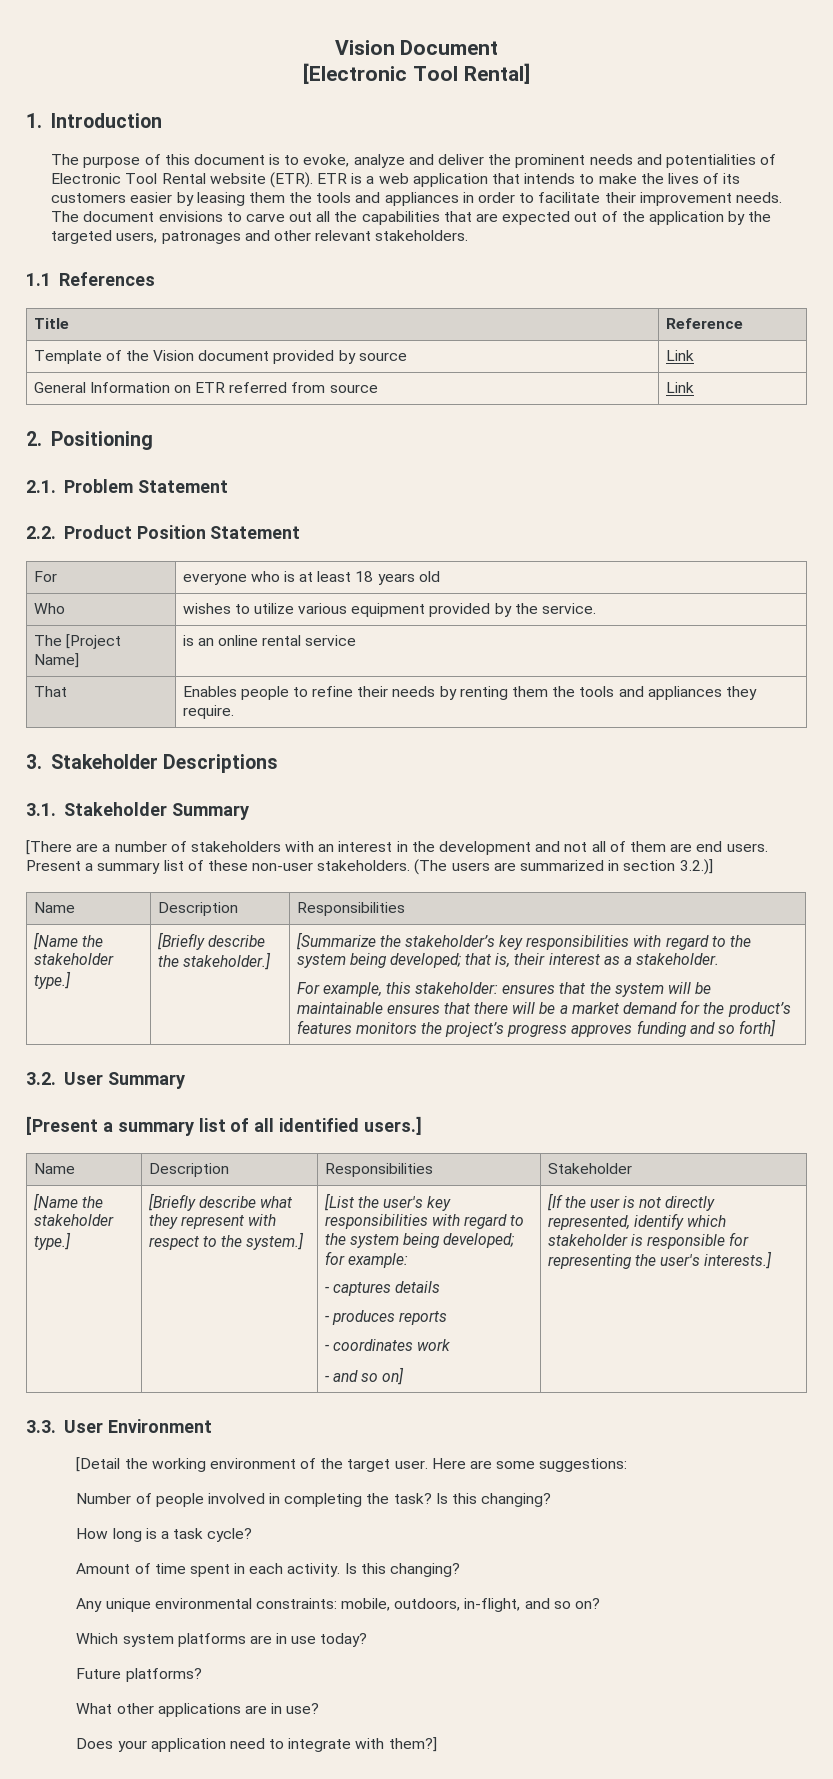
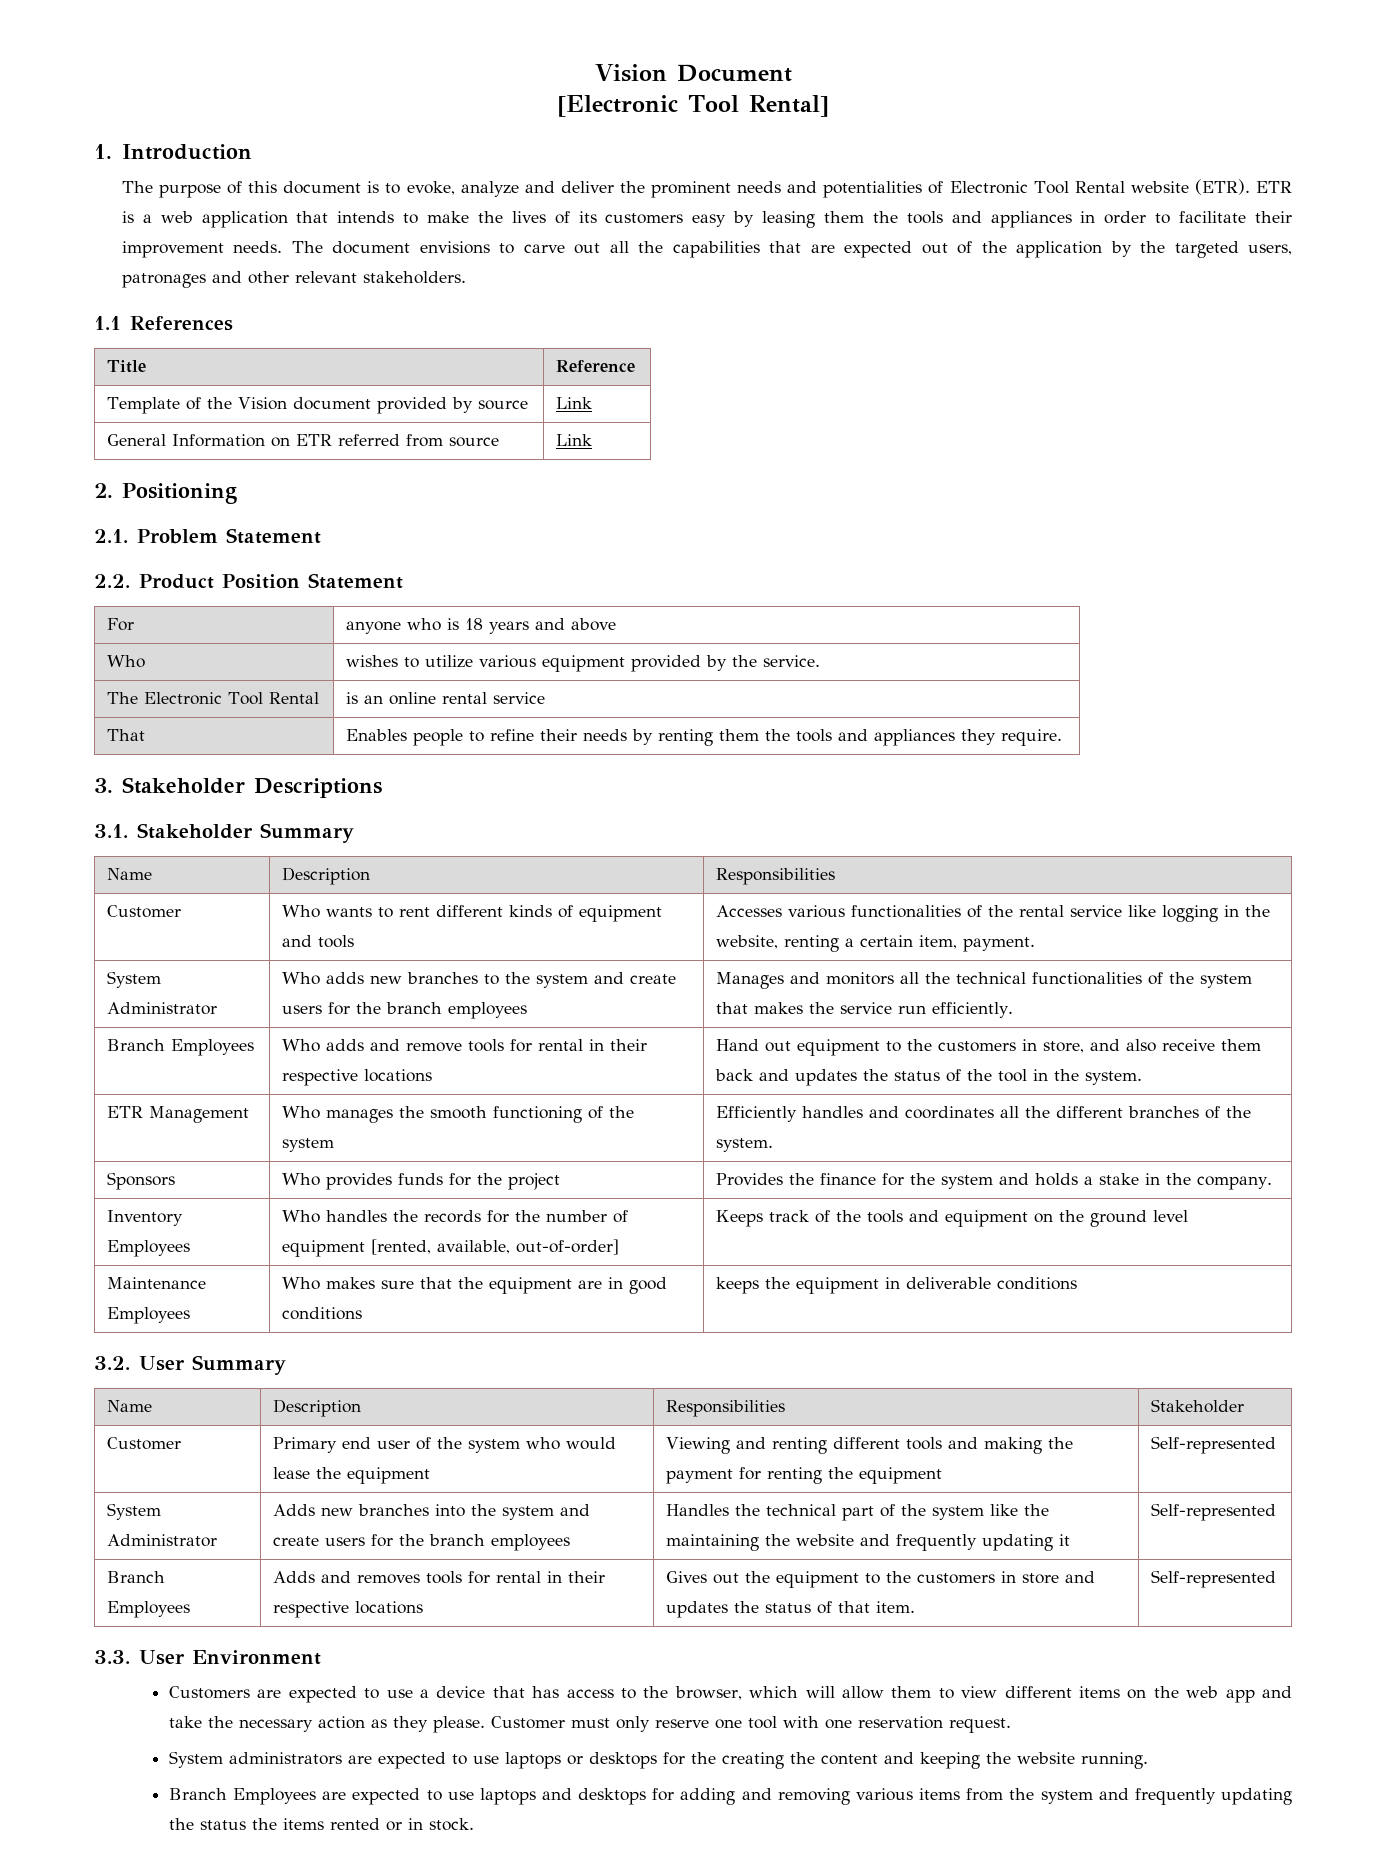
[130,192,173,203] easier -> [692,214,727,227] easy
[182,573,247,585] everyone -> [346,621,402,634] anyone
[299,571,440,585] at least 18 years old -> [465,618,617,634] 18 years and above
[65,634,121,649] [33,653,79,668] [Project Name] -> [144,692,320,705] Electronic Tool Rental
[26,840,768,855] [26,859,713,875] [33,902,75,913] [157,902,238,916] [296,902,405,916] [33,932,103,950] [33,953,114,965] [33,971,71,989] [157,932,265,950] [157,952,271,970] [296,932,752,950] [296,953,720,968] [296,982,712,997] [296,1000,791,1017] [296,1019,777,1037] [26,1072,185,1089] [26,1116,423,1136] [33,1163,75,1174] [148,1163,229,1177] [324,1163,433,1177] [547,1163,632,1174] [33,1193,103,1211] [33,1214,114,1226] [33,1232,71,1250] [148,1193,292,1211] [148,1214,276,1229] [148,1232,305,1250] [324,1193,452,1211] [324,1214,525,1229] [324,1233,515,1248] [324,1251,408,1268] [324,1281,440,1296] [324,1310,447,1325] [324,1339,450,1351] [324,1367,405,1385] [547,1193,716,1211] [547,1213,726,1230] [547,1232,750,1249] [547,1251,773,1269] [26,1419,212,1433] [76,1457,628,1472] [76,1493,552,1507] [76,1528,253,1542] [76,1563,460,1577] [76,1598,600,1612] [76,1633,368,1647] [76,1668,202,1682] [76,1703,320,1717] [76,1737,437,1752] // [There are a number of stakeholders with an interest in the development and not all of them are end users. Present a summary list of these non-user stakeholders. (The users are summarized in section 3.2.)] // Name | Description | Responsibilities // [Name the stakeholder type.] | [Briefly describe the stakeholder.] | [Summarize the stakeholder’s key responsibilities with regard to the system being developed; that is, their interest as a stakeholder. // For example, this stakeholder: ensures that the system will be maintainable ensures that there will be a market demand for the product’s features monitors the project’s progress approves funding and so forth] // 3.2. User Summary // [Present a summary list of all identified users.] // Name | Description | Responsibilities | Stakeholder // [Name the stakeholder type.] | [Briefly describe what they represent with respect to the system.] | [List the user's key responsibilities with regard to the system being developed; for example: // - captures details // - produces reports // - coordinates work // - and so on] | [If the user is not directly represented, identify which stakeholder is responsible for representing the user's interests.] // 3.3. User Environment // [Detail the working environment of the target user. Here are some suggestions: // Number of people involved in completing the task? Is this changing? // How long is a task cycle? // Amount of time spent in each activity. Is this changing? // Any unique environmental constraints: mobile, outdoors, in-flight, and so on? // Which system platforms are in use today? // Future platforms? // What other applications are in use? // Does your application need to integrate with them?] -> [107,868,153,880] [282,867,371,885] [716,868,836,885] [107,905,182,918] [282,905,663,922] [282,935,355,948] [716,905,1271,922] [716,935,1036,952] [107,971,162,988] [107,1002,218,1015] [282,972,677,988] [282,1002,528,1019] [716,972,1253,989] [716,1002,1014,1018] [107,1039,255,1056] [282,1039,648,1052] [282,1069,433,1086] [716,1039,1262,1056] [715,1069,1143,1086] [107,1106,250,1123] [282,1106,635,1123] [282,1138,335,1152] [716,1106,1252,1122] [716,1138,774,1152] [107,1172,176,1190] [282,1173,561,1190] [716,1173,1273,1190] [107,1210,184,1226] [107,1240,191,1257] [282,1210,629,1223] [282,1239,620,1257] [716,1210,1189,1227] [107,1277,207,1289] [107,1307,191,1324] [282,1277,668,1294] [282,1307,363,1320] [716,1277,1078,1294] [94,1355,286,1375] [107,1400,153,1412] [273,1399,362,1417] [666,1400,786,1417] [1151,1399,1245,1413] [107,1437,182,1450] [273,1437,617,1453] [273,1467,431,1484] [666,1437,1074,1454] [666,1467,943,1484] [1151,1436,1277,1454] [107,1503,162,1520] [107,1534,218,1547] [273,1504,591,1520] [273,1534,571,1551] [666,1504,1050,1521] [666,1534,1071,1551] [1151,1503,1277,1521] [107,1571,166,1583] [107,1601,191,1618] [273,1571,606,1584] [273,1601,424,1618] [666,1571,1096,1588] [666,1601,916,1618] [1151,1570,1277,1588] [94,1650,321,1665] [168,1686,1292,1703] [168,1716,1011,1733] [168,1751,1148,1769] [168,1788,1292,1805] [168,1818,474,1831] // Name | Description | Responsibilities // Customer | Who wants to rent different kinds of equipment and tools | Accesses various functionalities of the rental service like logging in the website, renting a certain item, payment. // System Administrator | Who adds new branches to the system and create users for the branch employees | Manages and monitors all the technical functionalities of the system that makes the service run efficiently. // Branch Employees | Who adds and remove tools for rental in their respective locations | Hand out equipment to the customers in store, and also receive them back and updates the status of the tool in the system. // ETR Management | Who manages the smooth functioning of the system | Efficiently handles and coordinates all the different branches of the system. // Sponsors | Who provides funds for the project | Provides the finance for the system and holds a stake in the company. // Inventory Employees | Who handles the records for the number of equipment [rented, available, out-of-order] | Keeps track of the tools and equipment on the ground level // Maintenance Employees | Who makes sure that the equipment are in good conditions | keeps the equipment in deliverable conditions // 3.2. User Summary // Name | Description | Responsibilities | Stakeholder // Customer | Primary end user of the system who would lease the equipment | Viewing and renting different tools and making the payment for renting the equipment | Self-represented // System Administrator | Adds new branches into the system and create users for the branch employees | Handles the technical part of the system like the maintaining the website and frequently updating it | Self-represented // Branch Employees | Adds and removes tools for rental in their respective locations | Gives out the equipment to the customers in store and updates the status of that item. | Self-represented // 3.3. User Environment // Customers are expected to use a device that has access to the browser, which will allow them to view different items on the web app and take the necessary action as they please. Customer must only reserve one tool with one reservation request. // System administrators are expected to use laptops or desktops for the creating the content and keeping the website running. // Branch Employees are expected to use laptops and desktops for adding and removing various items from the system and frequently updating the status the items rented or in stock.

